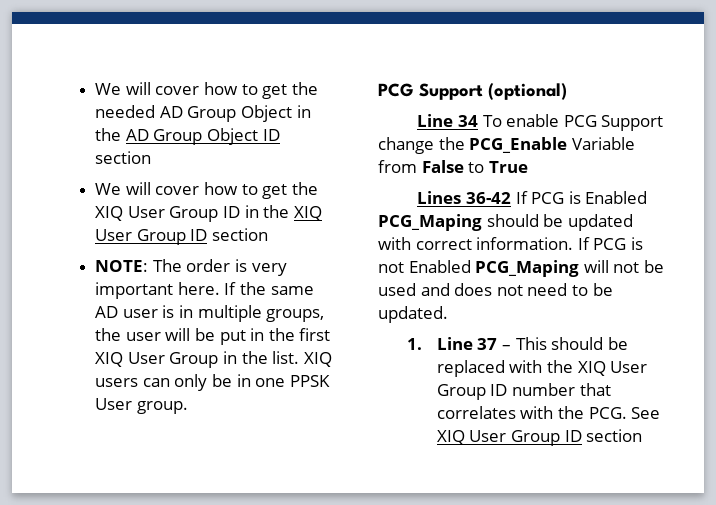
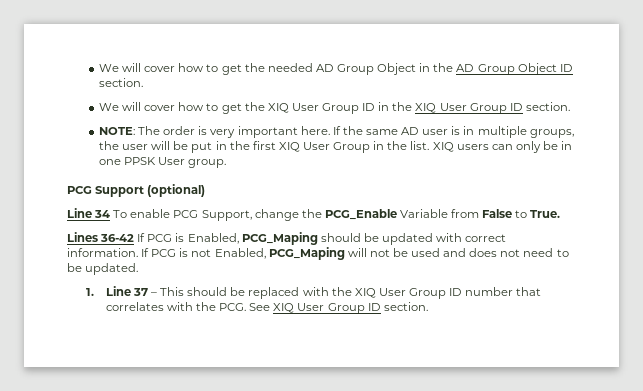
[95,151,152,164] section -> [99,78,144,87] section.
[211,228,268,241] section -> [525,102,570,111] section.
[601,115,664,131] Support -> [201,210,252,221] Support,
[488,161,528,173] True -> [530,210,561,218] True.
[585,191,648,204] Enabled -> [187,233,239,244] Enabled,
[408,260,471,273] Enabled -> [214,248,266,259] Enabled,
[586,429,643,442] section -> [383,302,428,311] section.

